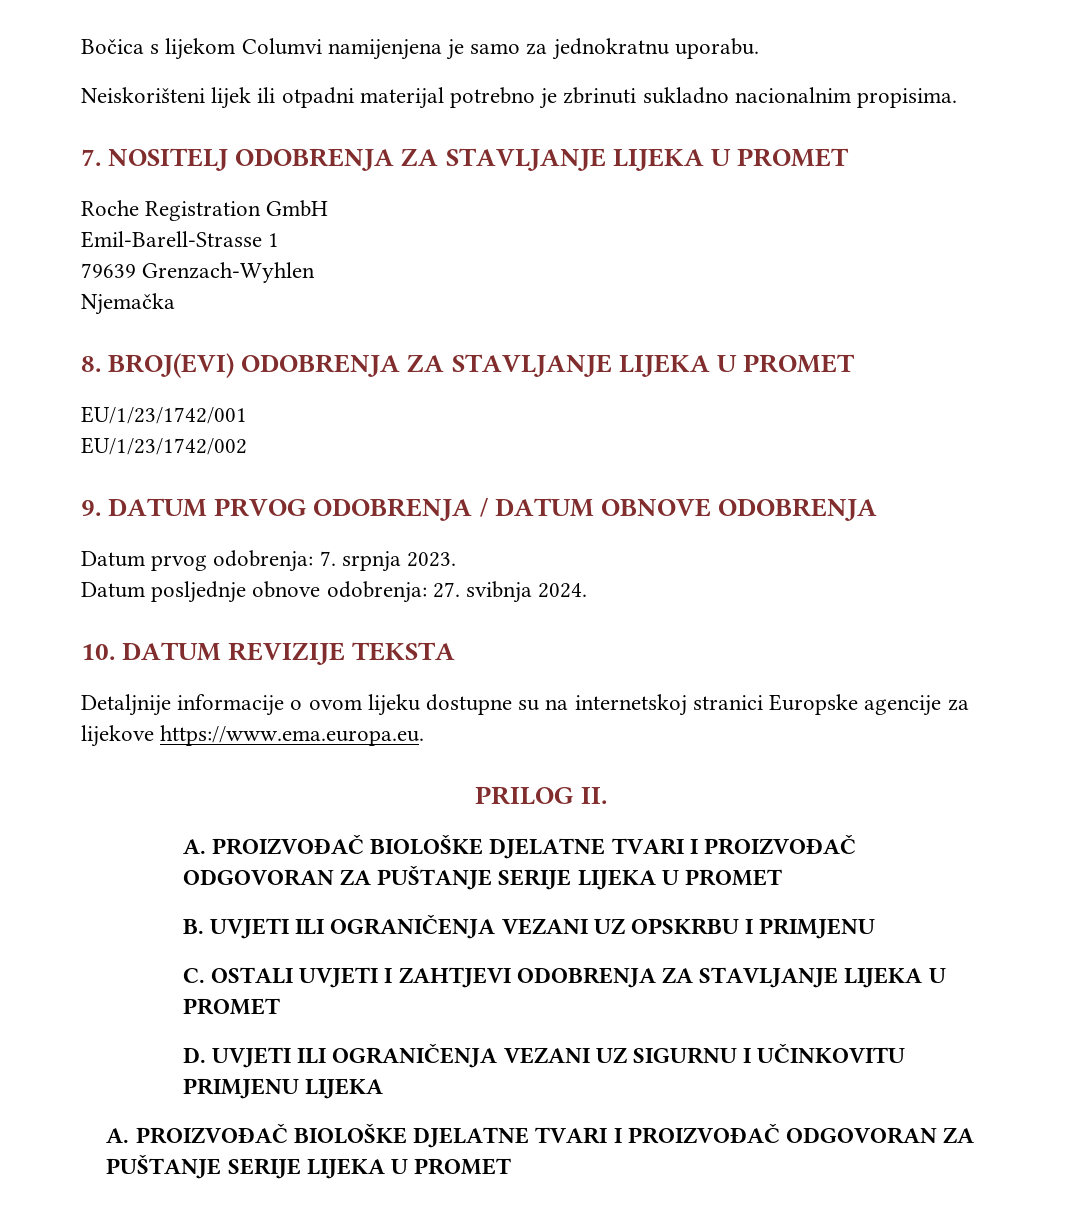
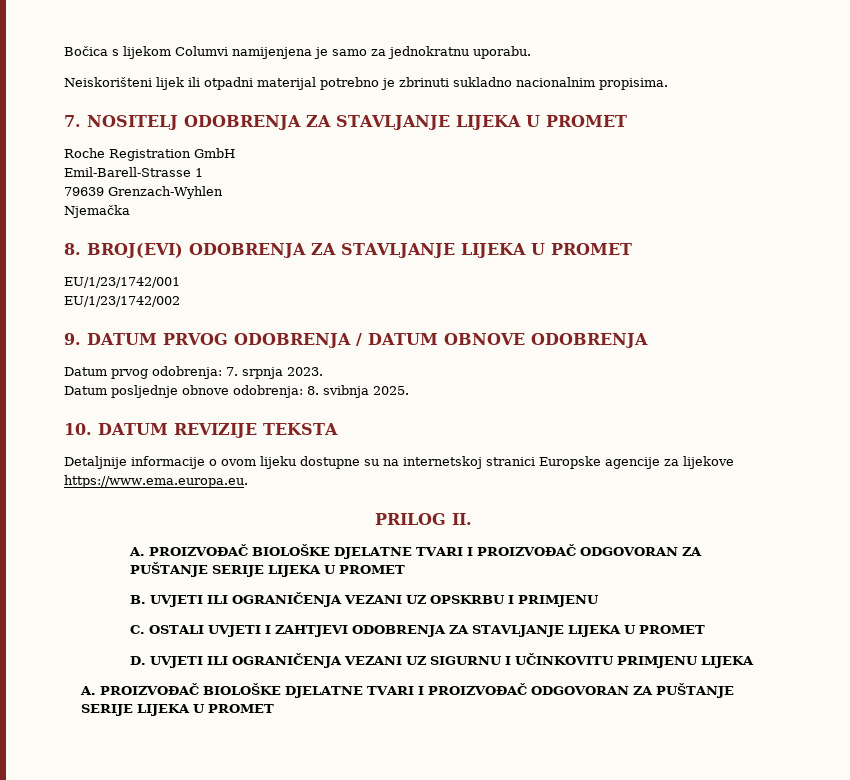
[432,581,588,603] 27. svibnja 2024. -> [307,385,409,398] 8. svibnja 2025.

